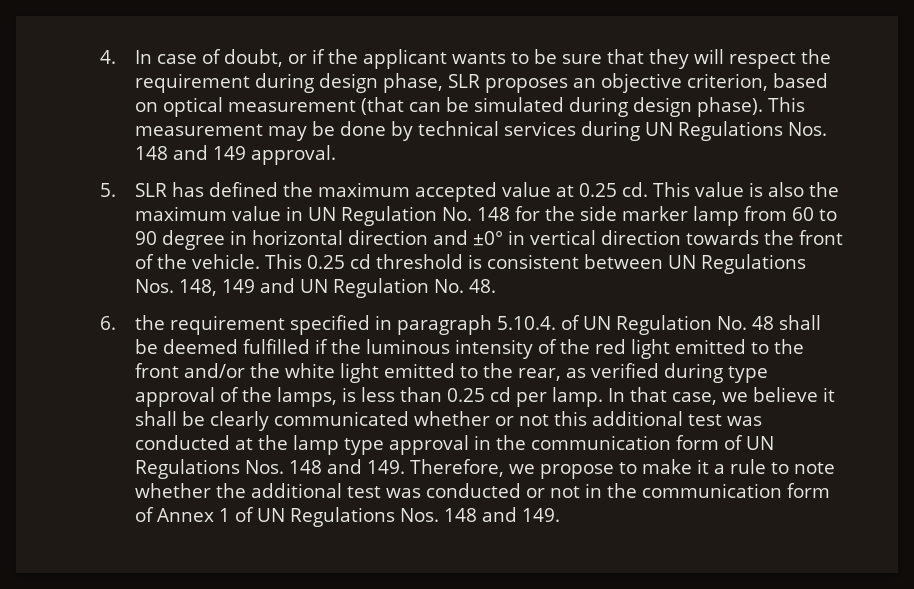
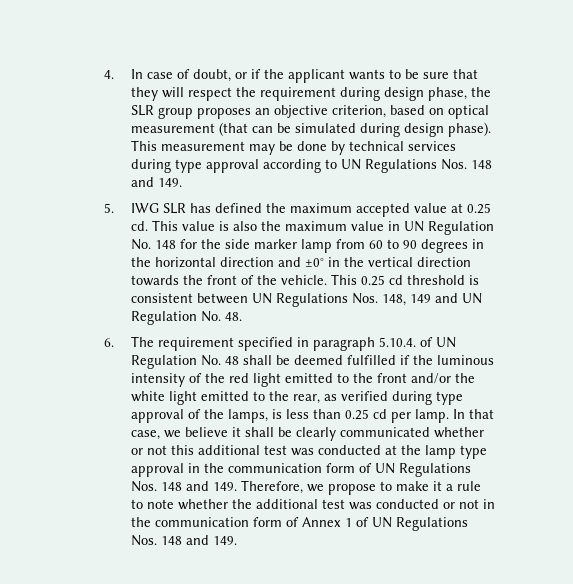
[447,74,480,88] SLR -> [471,87,492,97] [131,105,194,119] the SLR group
[644,121,827,141] [134,145,336,165] UN Regulations Nos. 148 and 149 approval. -> [175,159,493,173] [131,177,183,187] type approval according to UN Regulations Nos. 148 and 149.
(117, 190) none -> [131,203,160,213] IWG
[161,230,247,250] degree in -> [421,239,485,253] [131,257,152,267] degrees in the
(525, 237) none -> [344,257,365,267] the
[134,315,165,330] the -> [131,336,155,347] The

